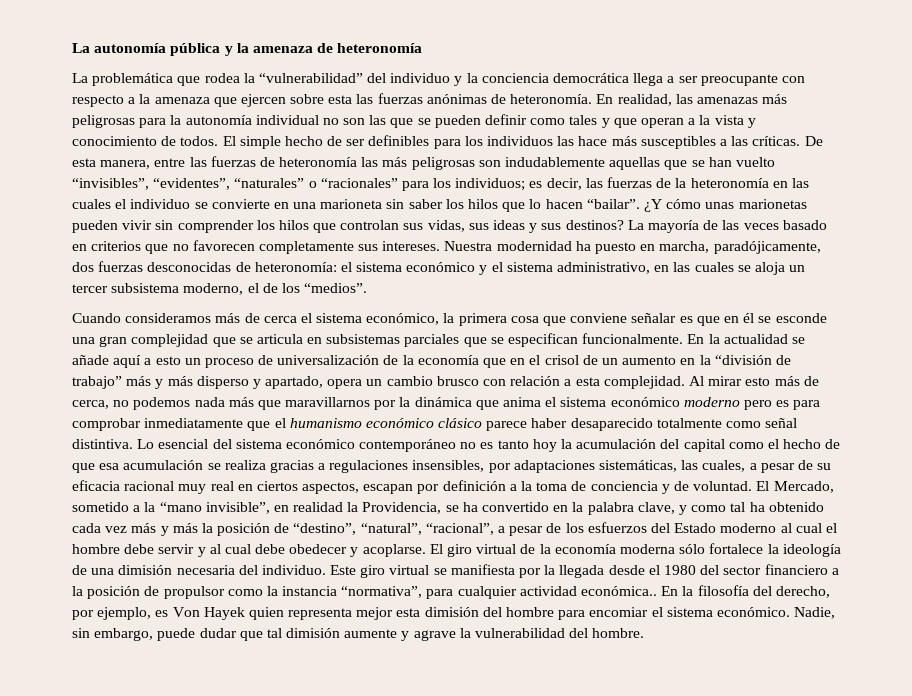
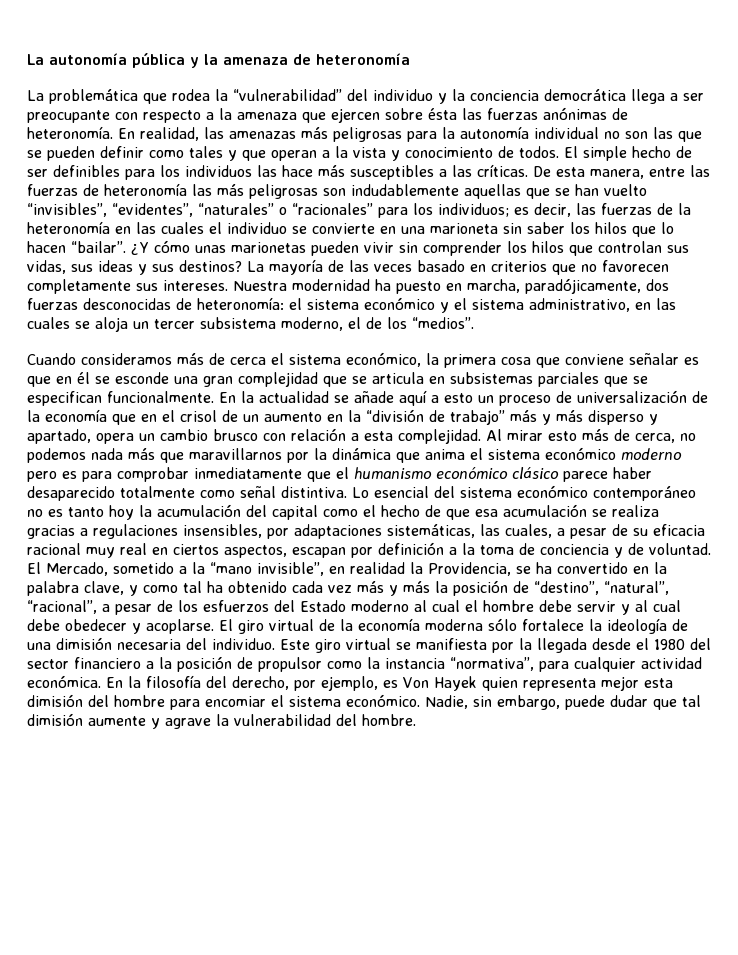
[328,95,353,104] esta -> [428,108,457,120] ésta
[581,586,658,596] económica.. -> [27,675,101,688] económica.

